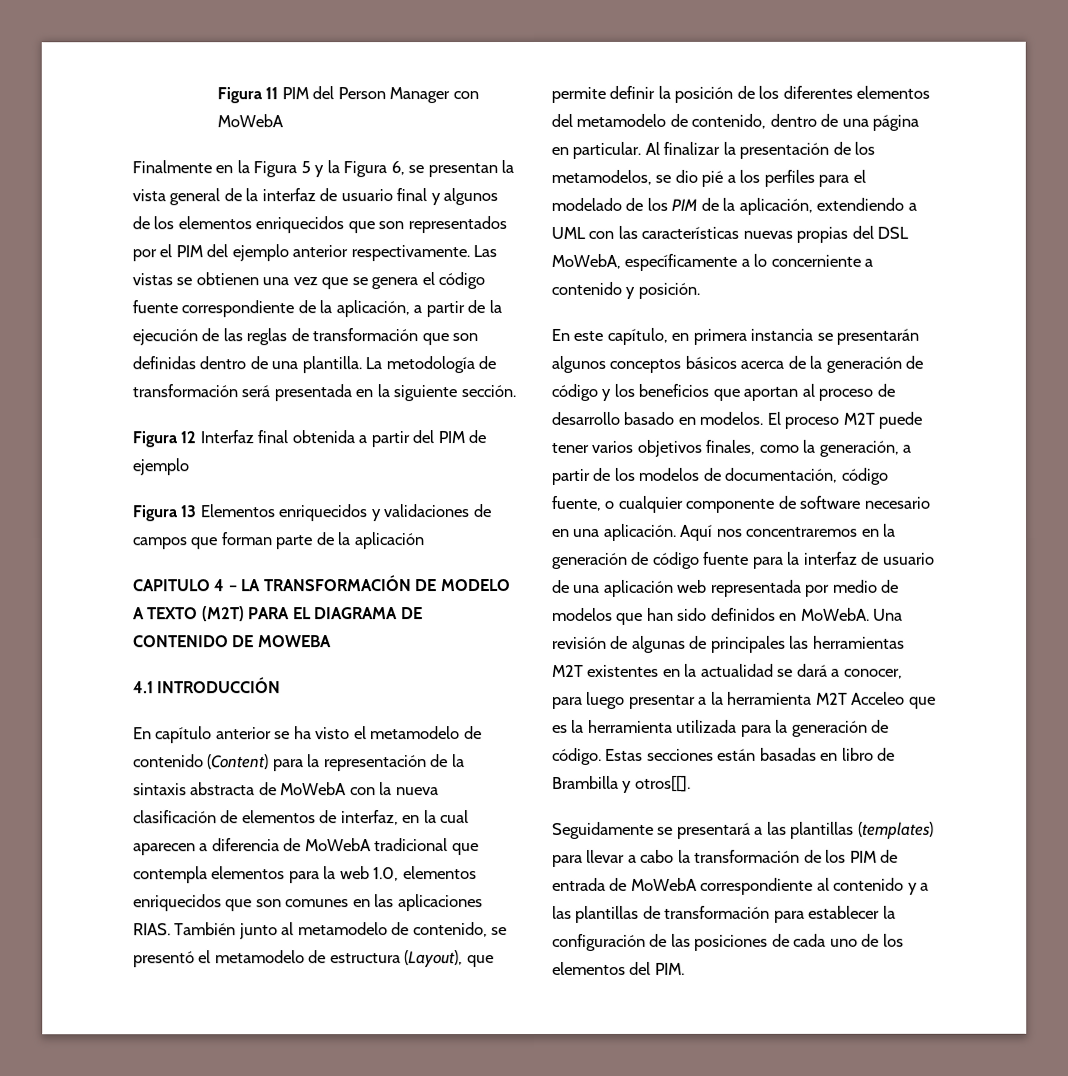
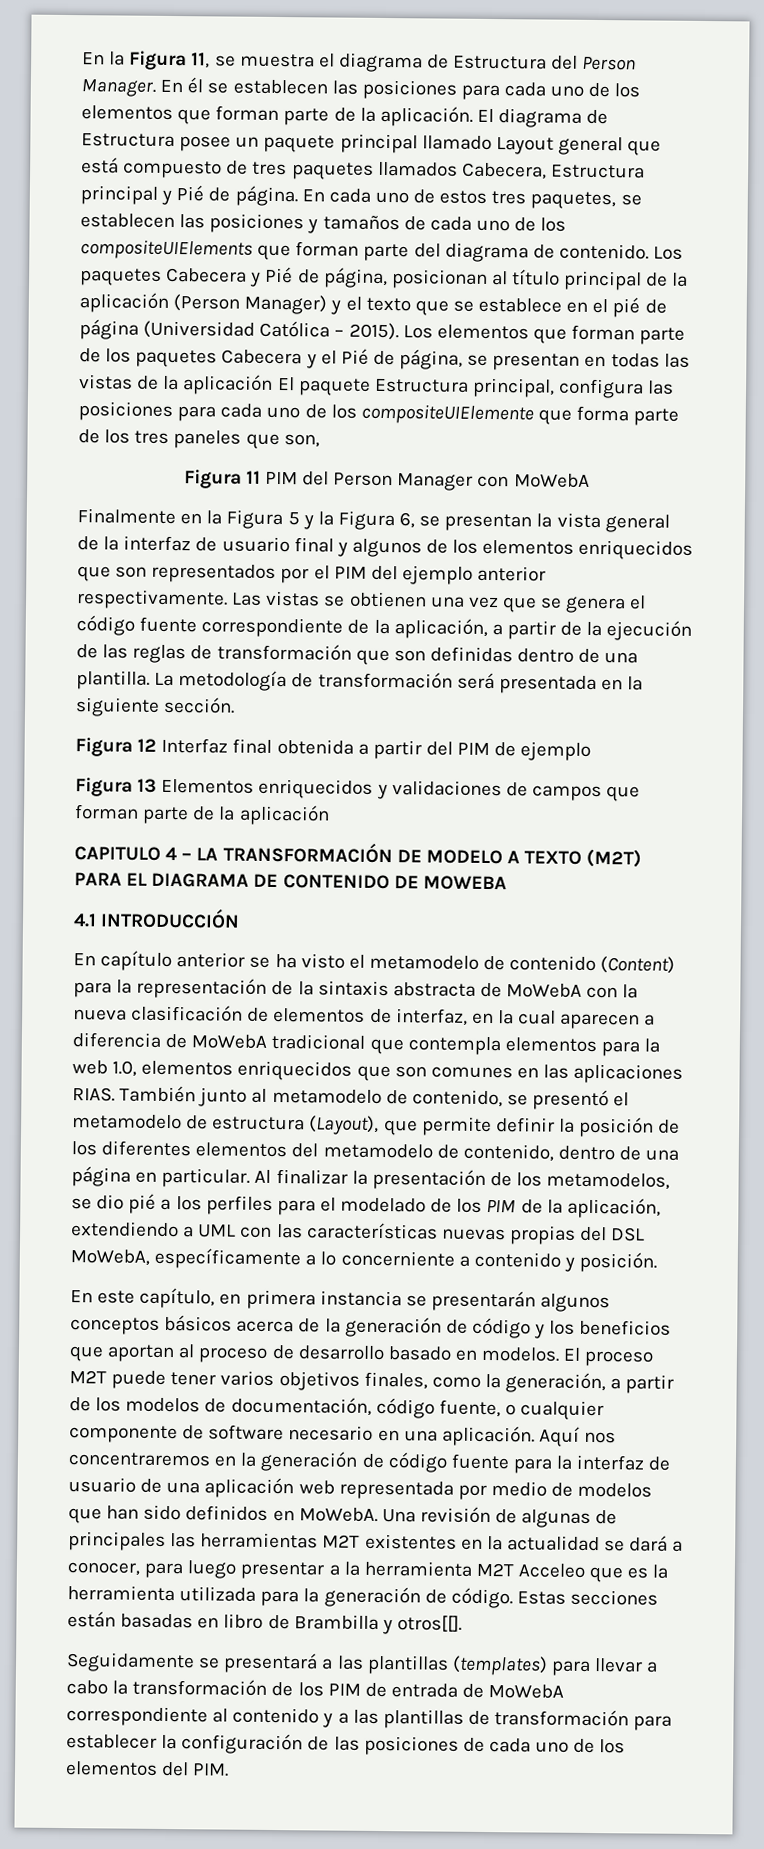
(216, 95) none -> [82,50,637,73] [81,77,641,101] [81,105,609,128] [81,133,662,156] [81,157,645,180] [80,185,642,210] [80,213,567,234] [80,239,684,263] [80,266,689,291] [79,292,667,318] [79,319,686,345] [79,348,690,371] [79,374,675,399] [78,401,680,426] [78,429,320,450] En la Figura 11, se muestra el diagrama de Estructura del Person Manager. En él se establecen las posiciones para cada uno de los elementos que forman parte de la aplicación. El diagrama de Estructura posee un paquete principal llamado Layout general que está compuesto de tres paquetes llamados Cabecera, Estructura principal y Pié de página. En cada uno de estos tres paquetes, se establecen las posiciones y tamaños de cada uno de los compositeUIElements que forman parte del diagrama de contenido. Los paquetes Cabecera y Pié de página, posicionan al título principal de la aplicación (Person Manager) y el texto que se establece en el pié de página (Universidad Católica – 2015). Los elementos que forman parte de los paquetes Cabecera y el Pié de página, se presentan en todas las vistas de la aplicación El paquete Estructura principal, configura las posiciones para cada uno de los compositeUIElemente que forma parte de los tres paneles que son, //

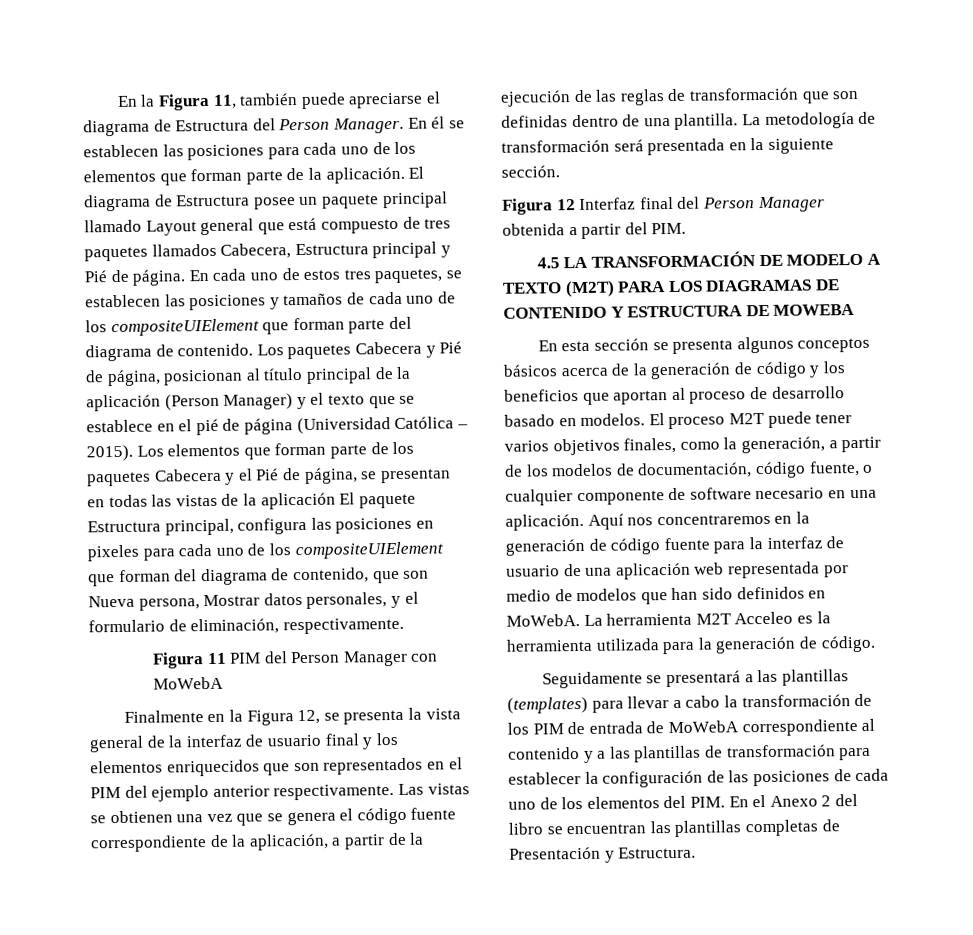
[214,53,315,68] se muestra -> [239,92,424,109] también puede apreciarse
[80,239,253,260] compositeUIElements -> [110,318,260,337] compositeUIElement
[177,403,680,426] [78,429,320,450] para cada uno de los compositeUIElemente que forma parte de los tres paneles que son, -> [415,520,434,529] [87,541,444,562] [88,567,430,587] [88,591,419,611] [88,617,404,635] en pixeles para cada uno de los compositeUIElement que forman del diagrama de contenido, que son Nueva persona, Mostrar datos personales, y el formulario de eliminación, respectivamente.
[287,510,533,532] 5 y la Figura 6, se presentan -> [297,709,405,725] 12, se presenta
[351,538,449,558] algunos de -> (374, 743) none
[280,568,310,584] por -> [426,761,445,770] en
(273, 746) none -> [677,196,825,213] del Person Manager
[457,741,592,761] [75,777,641,802] [74,804,330,826] [74,846,193,861] PIM de ejemplo // Figura 13 Elementos enriquecidos y validaciones de campos que forman parte de la aplicación // CAPITULO 4 – -> [651,222,687,235] [536,257,560,269] PIM. // 4.5
[126,872,390,890] EL DIAGRAMA DE CONTENIDO -> [667,279,840,293] [503,305,744,319] LOS DIAGRAMAS DE CONTENIDO Y ESTRUCTURA
[73,907,241,929] [73,950,676,974] [73,977,639,999] [73,1004,656,1030] [72,1032,661,1057] [72,1060,684,1084] [72,1085,630,1111] [72,1114,681,1138] [71,1140,680,1162] [71,1166,671,1190] [71,1193,661,1219] [71,1221,646,1245] [70,1247,658,1273] [70,1287,536,1312] // 4.1 INTRODUCCIÓN // En capítulo anterior se ha visto el metamodelo de contenido (Content) para la representación de la sintaxis abstracta de MoWebA con la nueva clasificación de elementos de interfaz, en la cual aparecen a diferencia de MoWebA tradicional que contempla elementos para la web 1.0, elementos enriquecidos que son comunes en las aplicaciones RIAS. También junto al metamodelo de contenido, se presentó el metamodelo de estructura (Layout), que permite definir la posición de los diferentes elementos del metamodelo de contenido, dentro de una página en particular. Al finalizar la presentación de los metamodelos, se dio pié a los perfiles para el modelado de los PIM de la aplicación, extendiendo a UML con las características nuevas propias del DSL MoWebA, específicamente a lo concerniente a contenido y posición. // En este capítulo, en primera instancia se presentarán -> [537,338,734,354] // En esta sección se presenta
[381,1506,618,1528] [68,1531,684,1552] [67,1560,360,1580] Una revisión de algunas de principales las herramientas M2T existentes en la actualidad se dará a conocer, para luego presentar a la -> [583,614,603,626] La
[589,1566,624,1583] que -> (794, 618) none
[516,1589,659,1606] [67,1611,462,1635] Estas secciones están basadas en libro de Brambilla y otros[[]. -> (876, 644) none
(230, 1770) none -> [728,794,858,808] [508,819,840,837] [509,846,697,863] En el Anexo 2 del libro se encuentran las plantillas completas de Presentación y Estructura.

